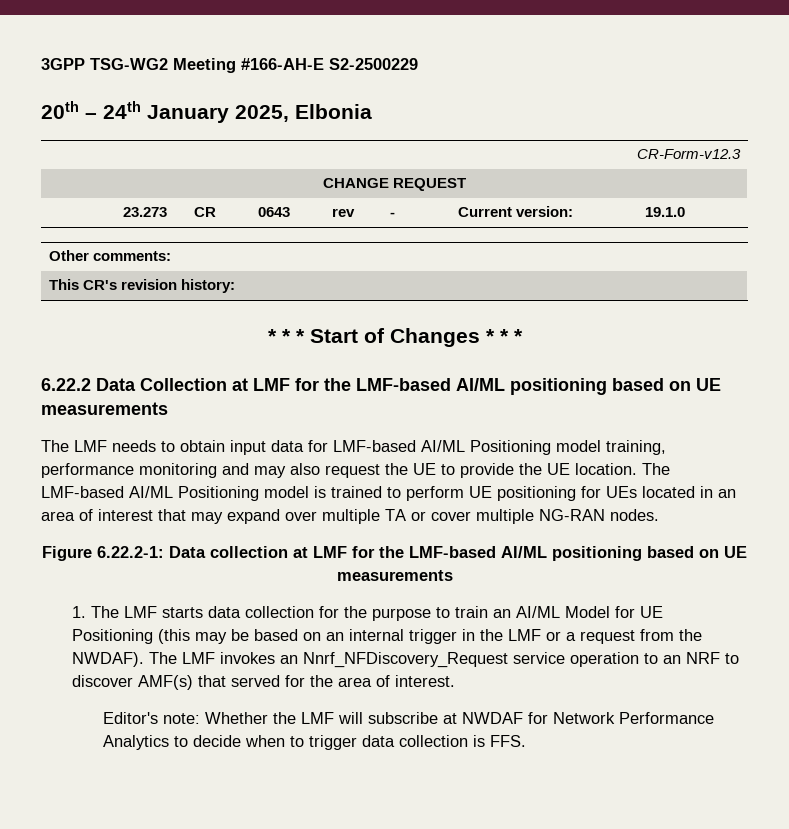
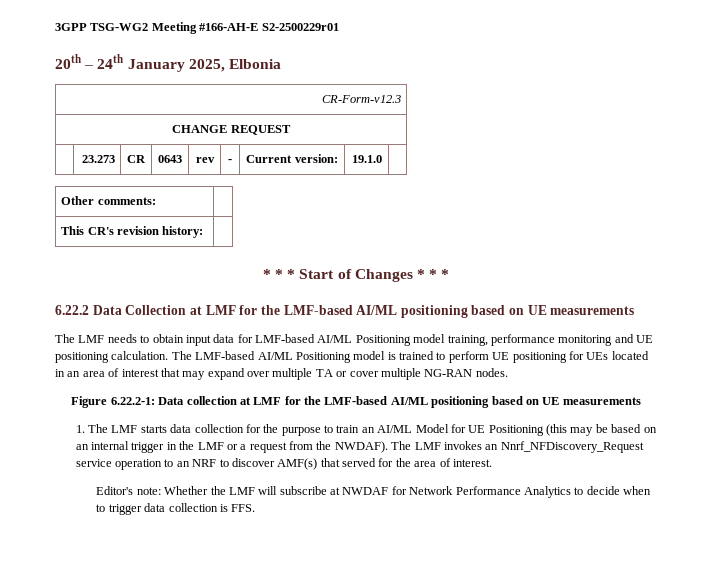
[329,58,418,70] S2-2500229 -> [261,23,339,31] S2-2500229r01
[254,463,637,478] may also request the UE to provide the UE location. -> [636,335,653,343] [55,351,169,363] UE positioning calculation.

